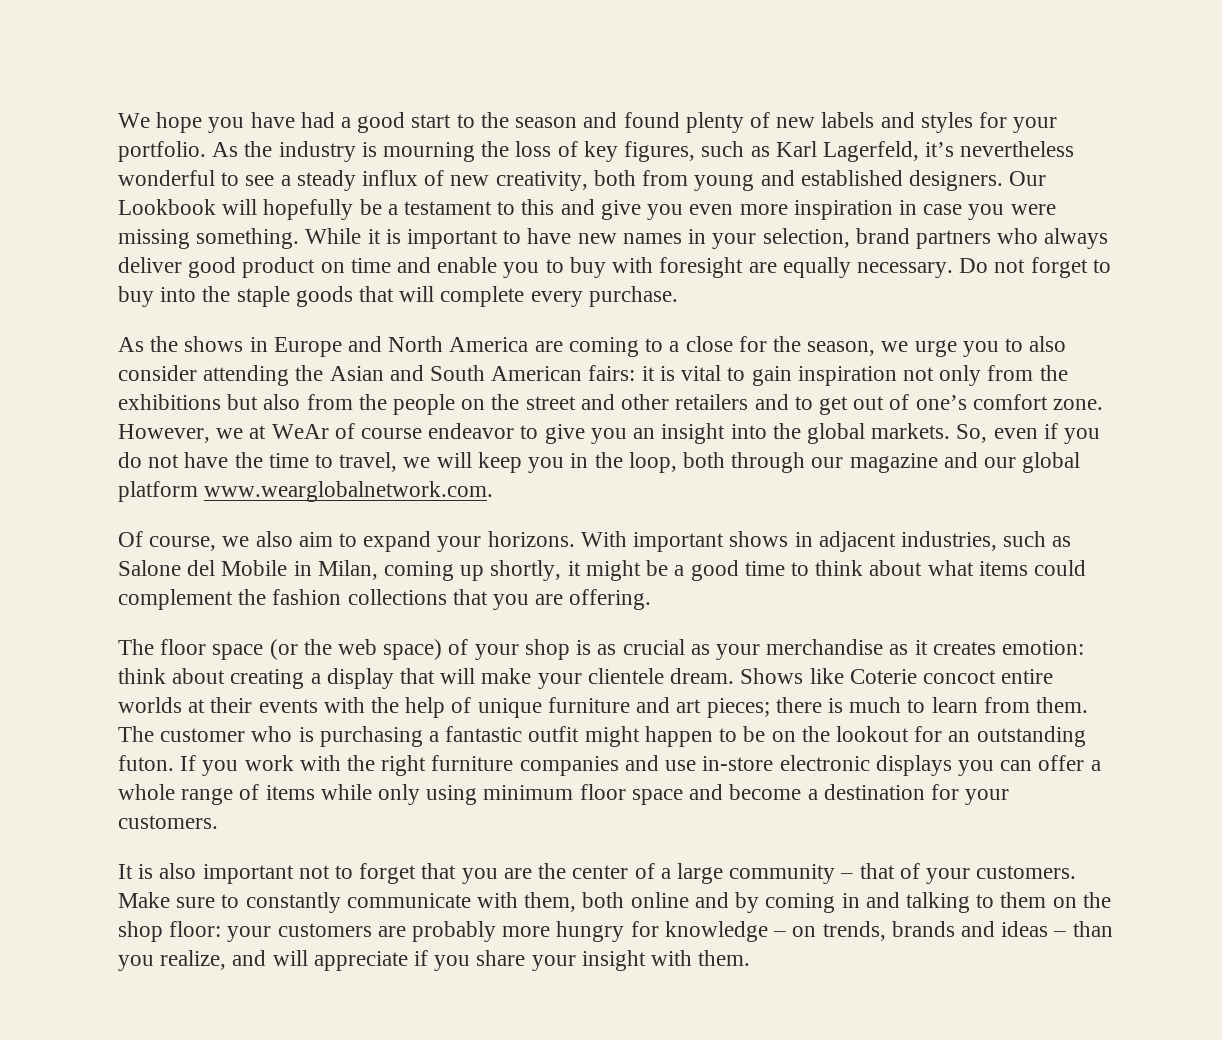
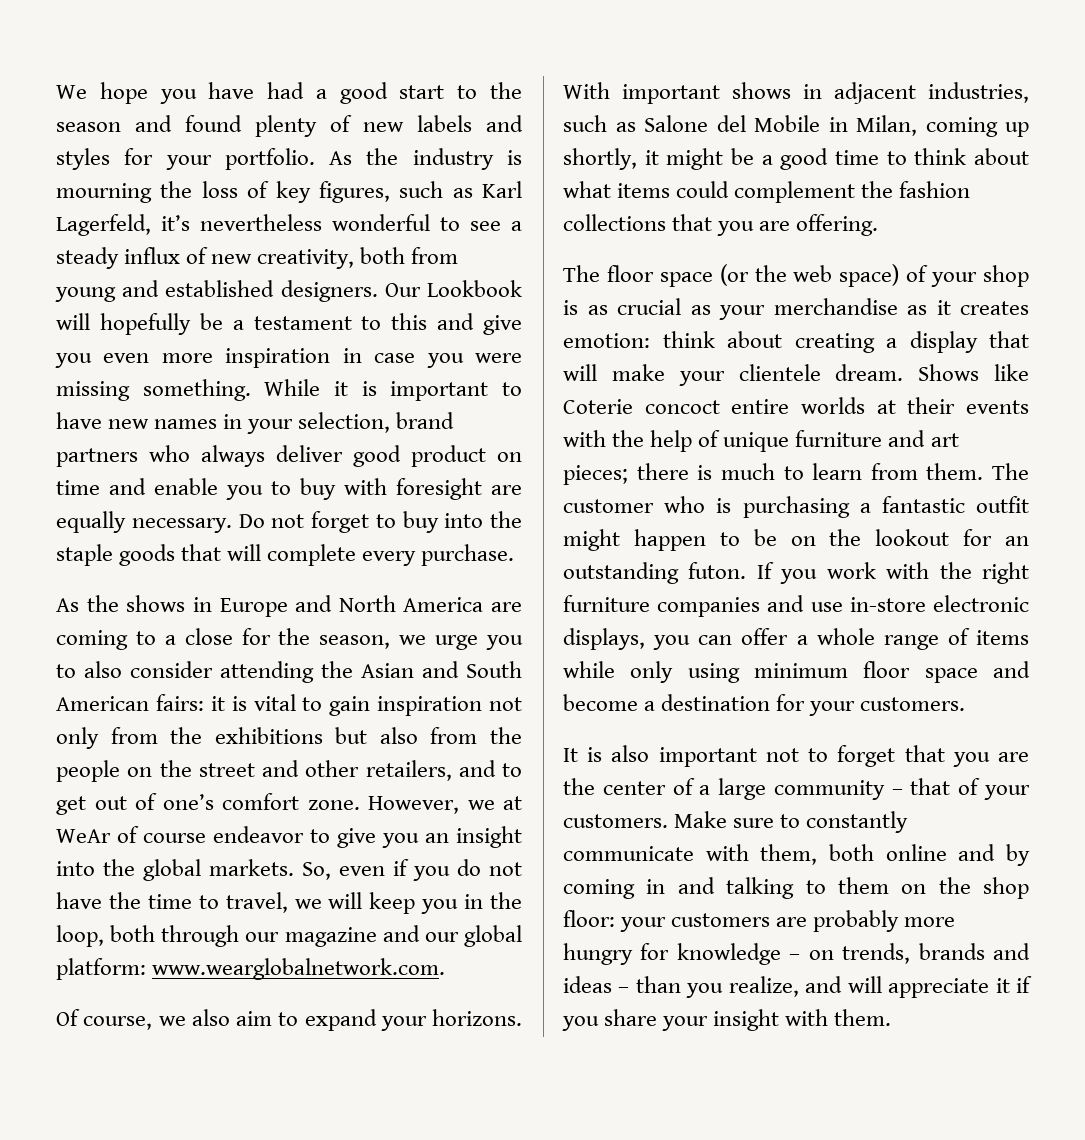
[675,394,749,410] retailers -> [365,760,452,781] retailers,
[118,481,198,502] platform -> [56,958,146,980] platform:
[875,755,952,776] displays -> [563,628,645,650] displays,
(408, 961) none -> [995,978,1010,993] it

